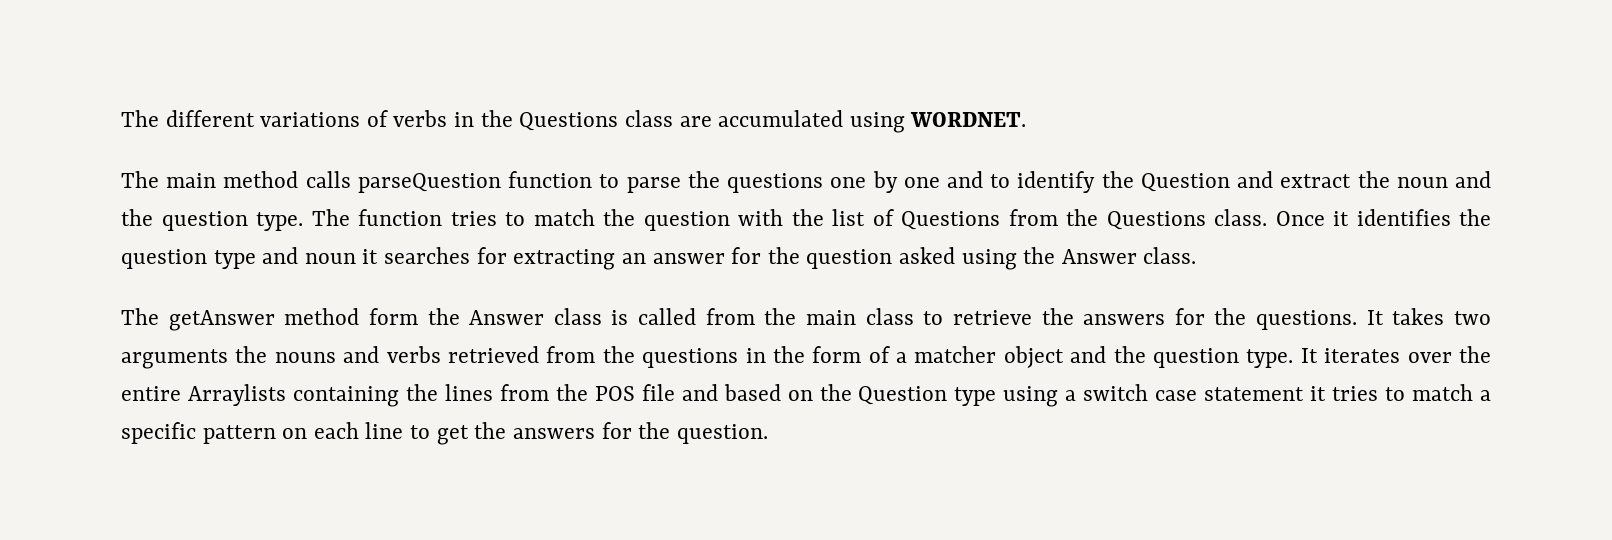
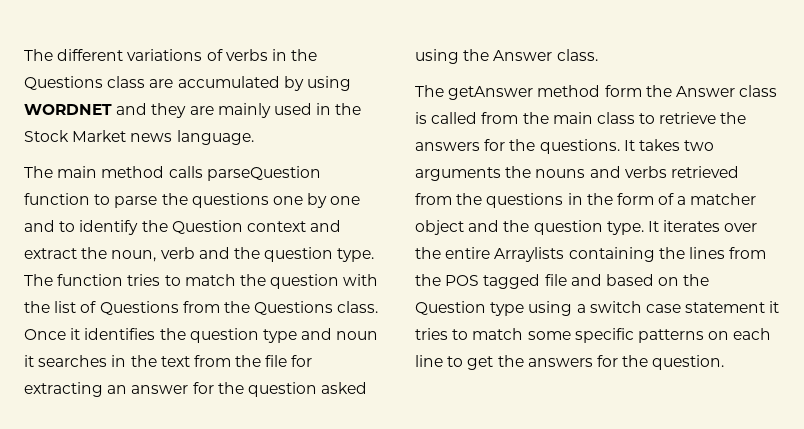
[849,112,1027,133] using WORDNET. -> [283,76,351,91] [24,103,362,118] [24,130,254,145] by using WORDNET and they are mainly used in the Stock Market news language.
(1230, 182) none -> [246,221,306,232] context
[1396,177,1448,188] noun -> [111,247,195,262] noun, verb
(471, 255) none -> [111,355,288,367] in the text from the file
(635, 393) none -> [483,274,541,289] tagged
[1479,390,1491,401] [121,422,276,444] a specific pattern -> [527,328,704,343] some specific patterns

